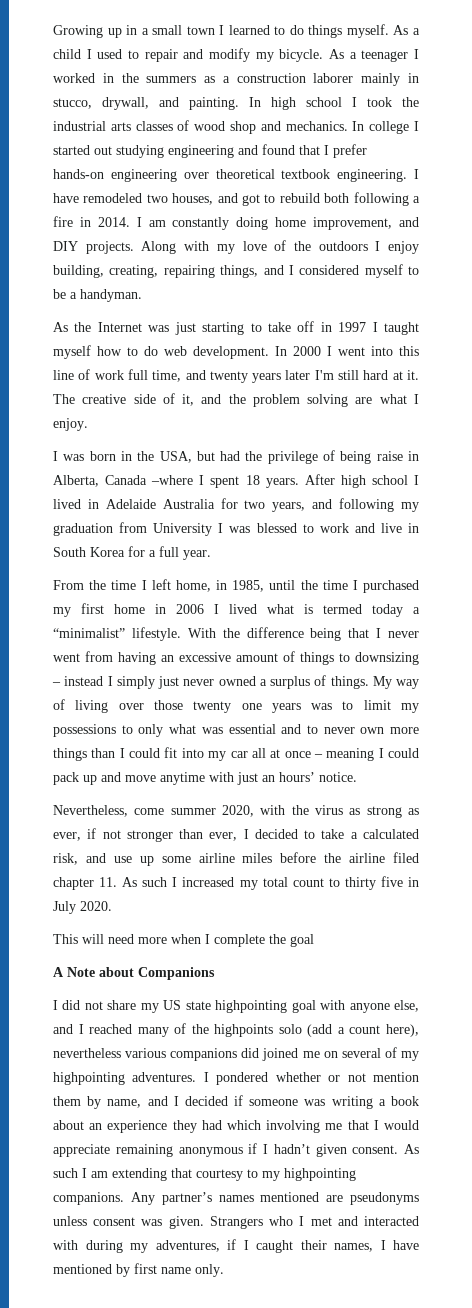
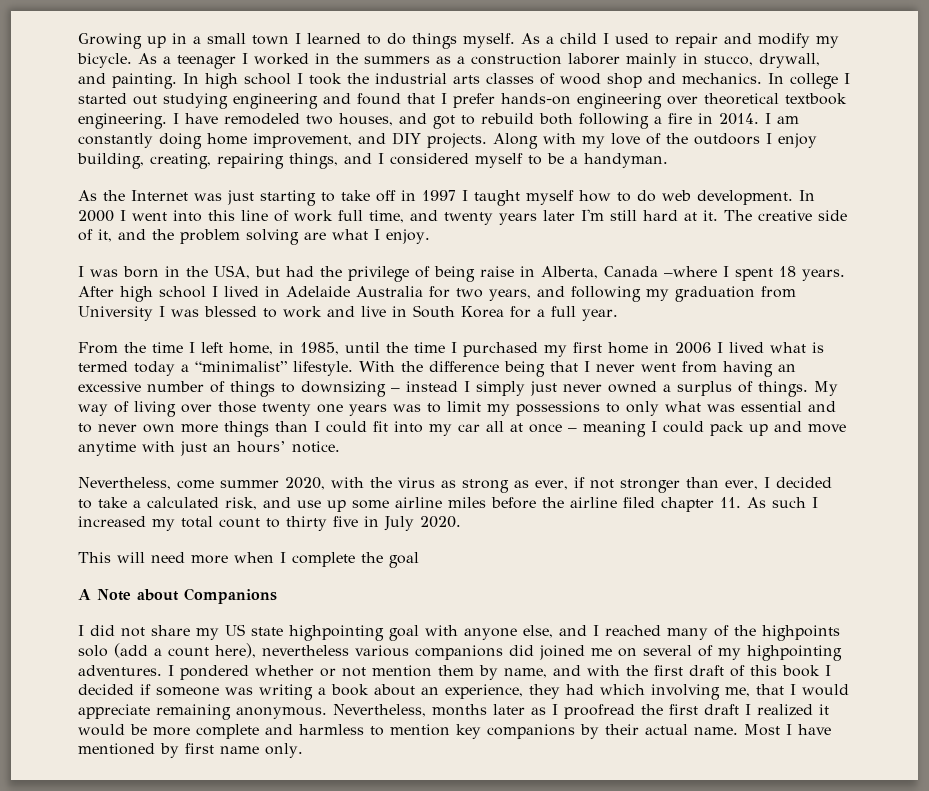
[236,653,278,662] amount -> [147,381,204,392] number
(168, 1101) none -> [587,665,820,677] with the first draft of this book
[107,1120,168,1133] experience -> [445,684,523,699] experience,
[325,1123,343,1130] me -> [725,687,750,697] me,
[178,1143,419,1157] [53,1168,356,1181] [53,1192,419,1205] [53,1216,420,1229] [53,1239,373,1253] anonymous if I hadn’t given consent. As such I am extending that courtesy to my highpointing companions. Any partner’s names mentioned are pseudonyms unless consent was given. Strangers who I met and interacted with during my adventures, if I caught their names, -> [236,704,829,719] [78,724,780,739] anonymous. Nevertheless, months later as I proofread the first draft I realized it would be more complete and harmless to mention key companions by their actual name. Most

